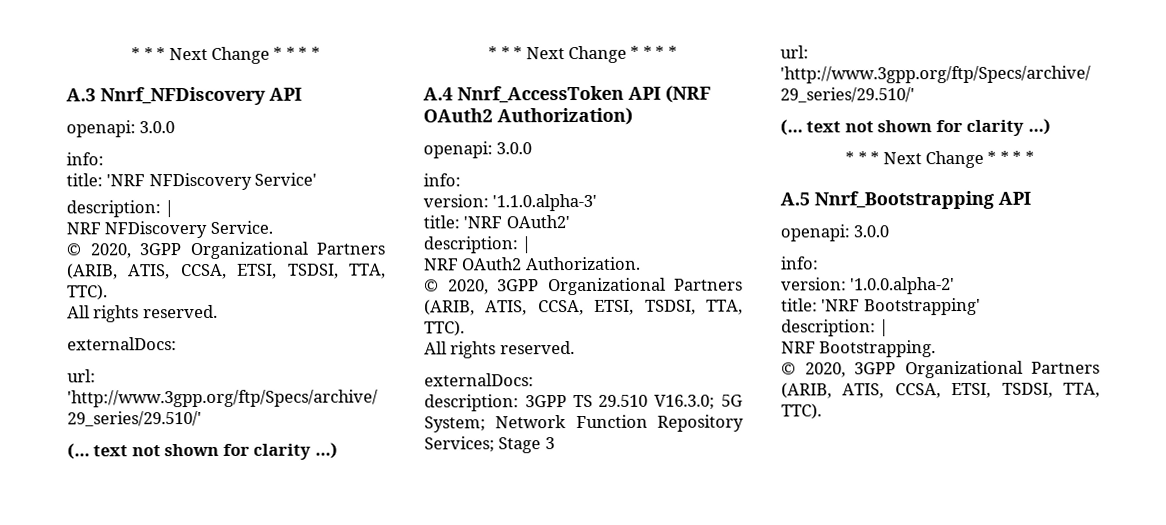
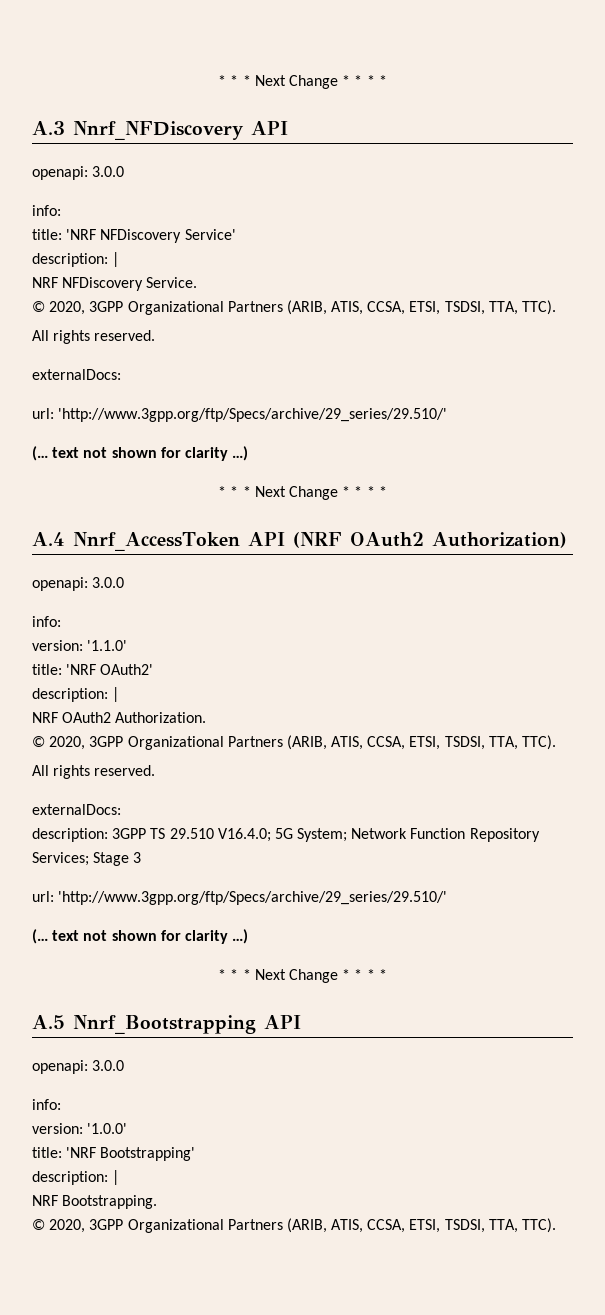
[492,193,598,212] '1.1.0.alpha-3' -> [87,640,128,651] '1.1.0'
[654,394,716,410] V16.3.0; -> [217,828,271,842] V16.4.0;
[850,277,956,295] '1.0.0.alpha-2' -> [87,1123,128,1134] '1.0.0'

